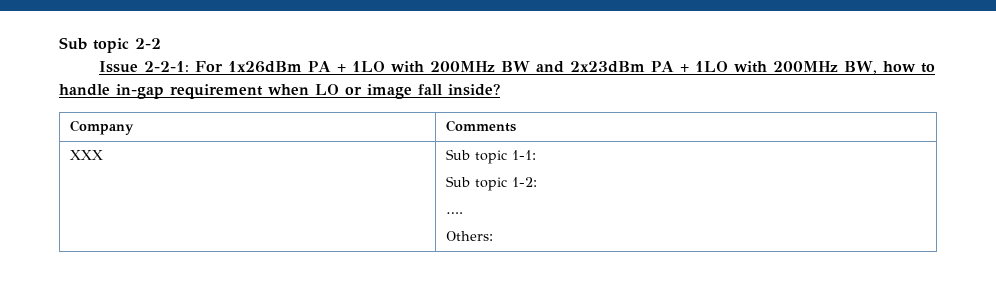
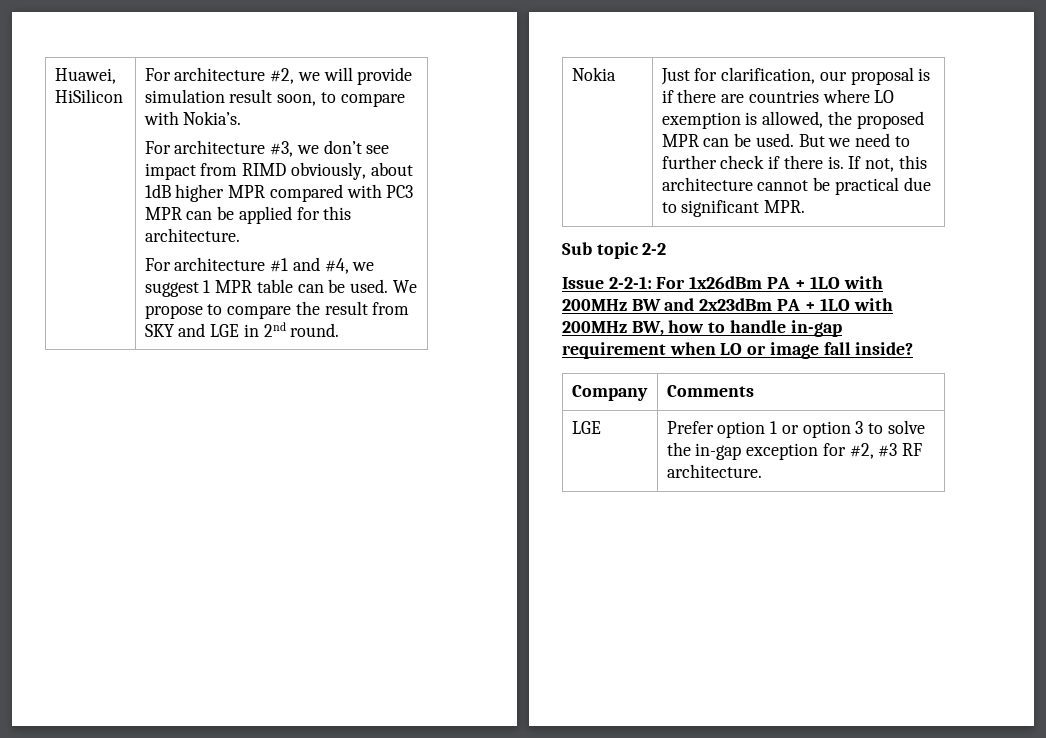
(59, 43) none -> [54,68,116,84] [54,89,123,103] [144,67,413,85] [144,89,405,107] [143,111,242,125] [144,140,390,157] [144,162,413,180] [144,184,414,202] [144,206,352,224] [144,228,240,242] [144,257,375,274] [144,279,417,297] [144,301,410,319] [144,322,340,337] [571,67,616,81] [660,67,931,85] [661,89,895,103] [661,111,924,129] [661,133,910,147] [661,155,927,172] [661,177,931,195] [661,200,806,217] Huawei, HiSilicon | For architecture #2, we will provide simulation result soon, to compare with Nokia’s. // For architecture #3, we don’t see impact from RIMD obviously, about 1dB higher MPR compared with PC3 MPR can be applied for this architecture. // For architecture #1 and #4, we suggest 1 MPR table can be used. We propose to compare the result from SKY and LGE in 2nd round. // Nokia | Just for clarification, our proposal is if there are countries where LO exemption is allowed, the proposed MPR can be used. But we need to further check if there is. If not, this architecture cannot be practical due to significant MPR. //
[69,150,103,160] [445,149,536,164] [445,176,537,191] [445,212,463,214] [445,231,493,241] XXX | Sub topic 1-1: // Sub topic 1-2: // …. // Others: -> [571,421,601,434] [666,420,925,438] [666,442,923,460] [666,464,762,478] LGE | Prefer option 1 or option 3 to solve the in-gap exception for #2, #3 RF architecture.

